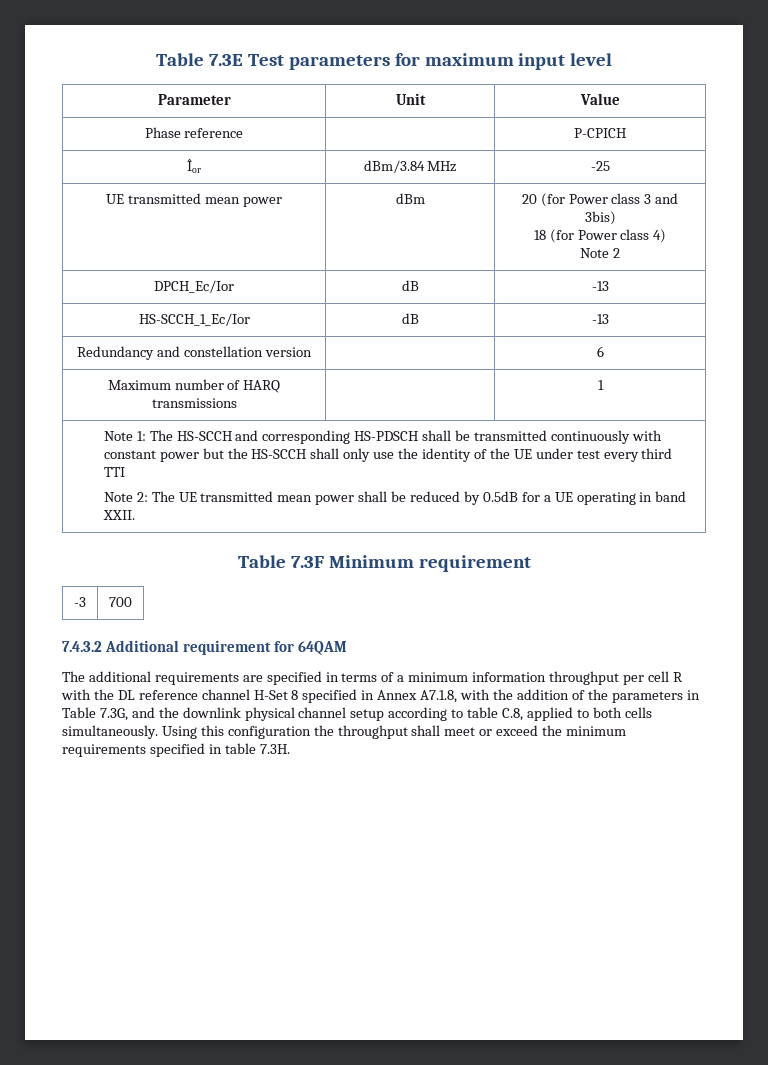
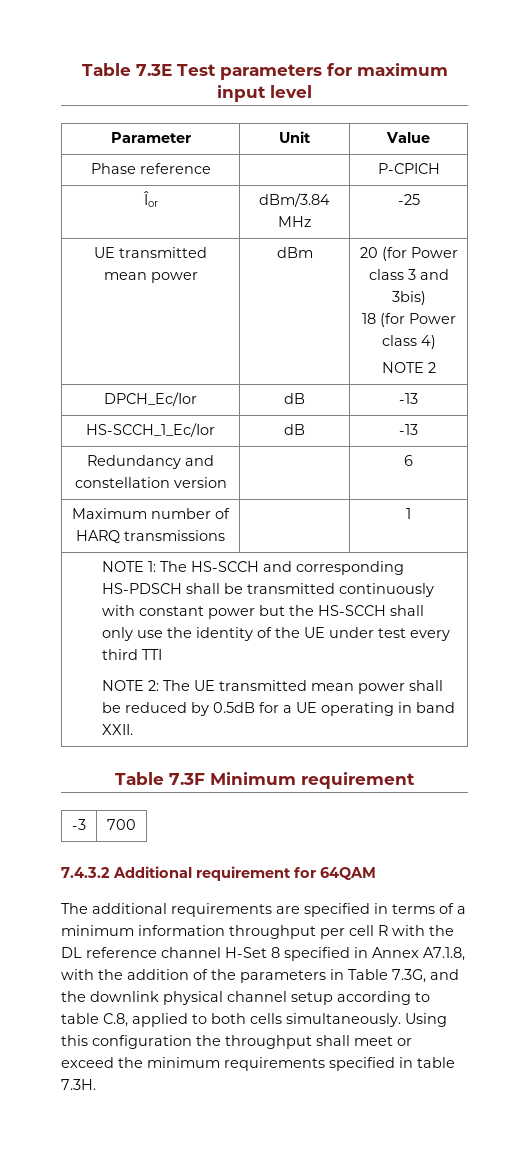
[580,248,610,258] Note -> [381,362,424,373] NOTE
[103,431,133,441] Note -> [102,561,145,572] NOTE
[103,492,133,502] Note -> [102,680,145,691] NOTE

